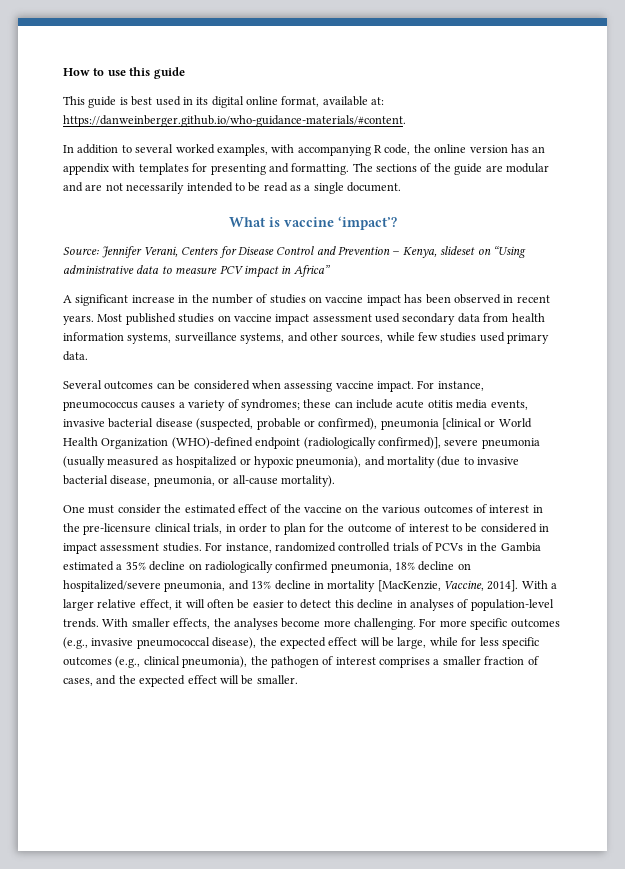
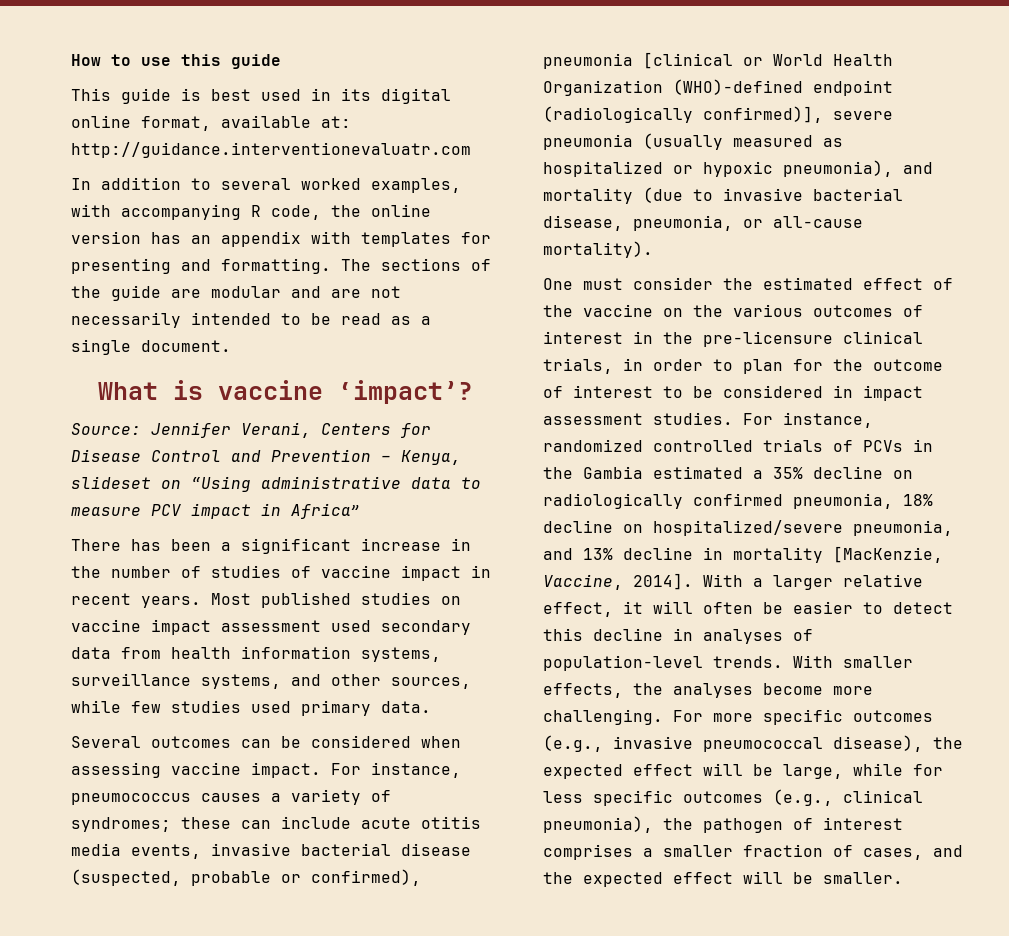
[63,115,406,127] https://danweinberger.github.io/who-guidance-materials/#content. -> [71,142,471,158] http://guidance.interventionevaluatr.com
[63,295,72,303] A -> [71,539,231,551] There has been a
[309,294,501,306] on vaccine impact has been observed -> [291,565,461,581] of vaccine impact

